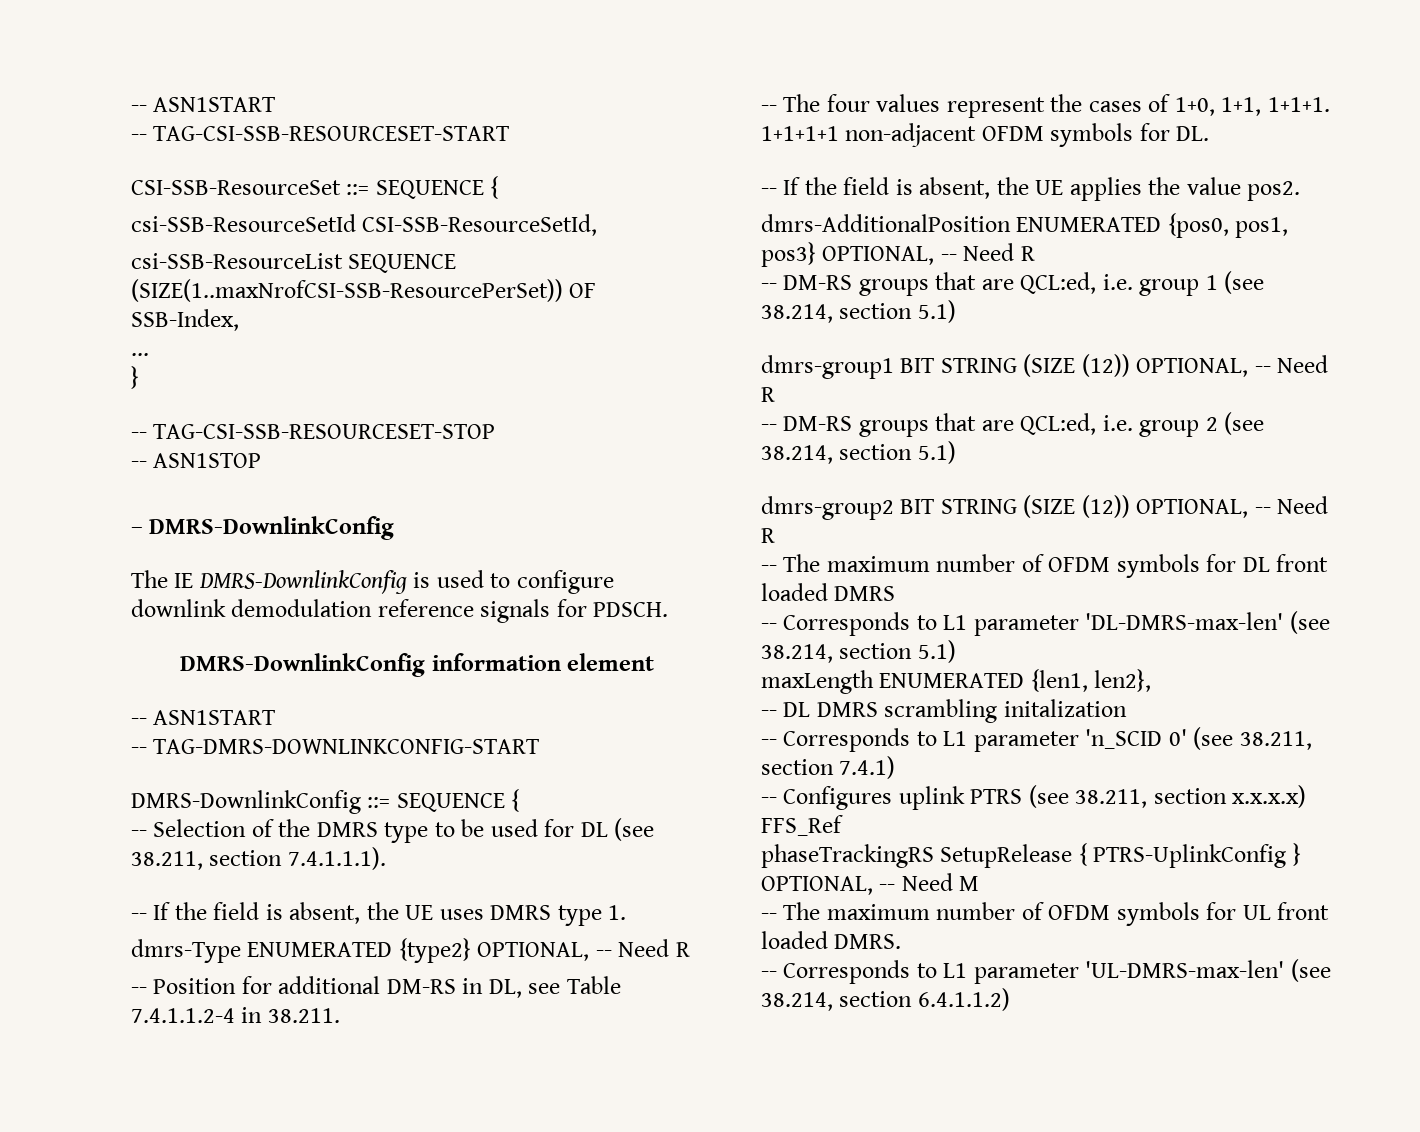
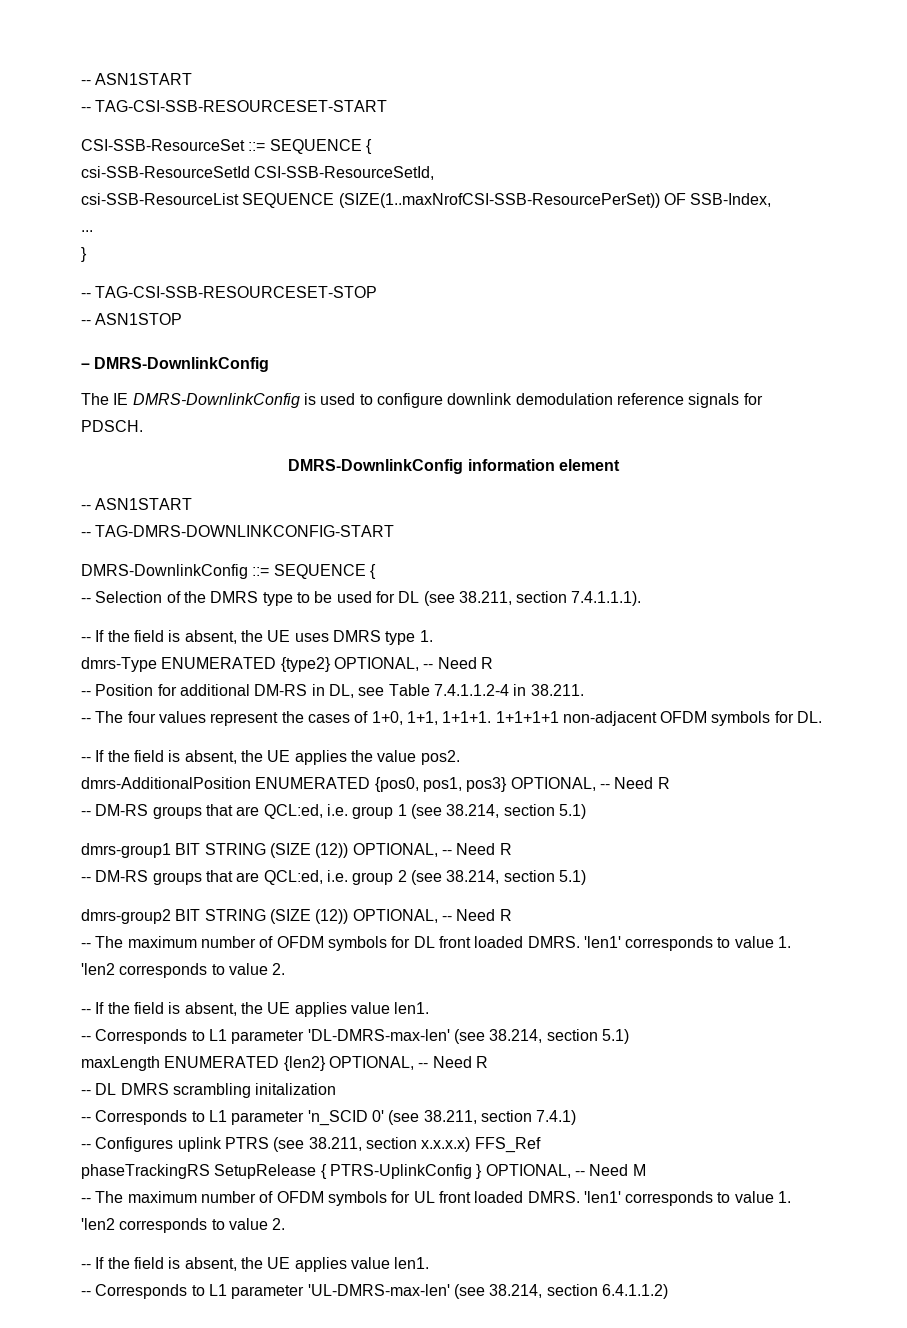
[834,586,896,601] DMRS -> [527,936,792,951] [81,963,286,978] [81,1002,430,1017] DMRS. 'len1' corresponds to value 1. 'len2 corresponds to value 2. // -- If the field is absent, the UE applies value len1.
[1030,669,1152,692] {len1, len2}, -> [283,1056,488,1071] {len2} OPTIONAL, -- Need R
(902, 941) none -> [583,1191,792,1206] [81,1218,286,1233] [81,1257,430,1272] 'len1' corresponds to value 1. 'len2 corresponds to value 2. // -- If the field is absent, the UE applies value len1.

